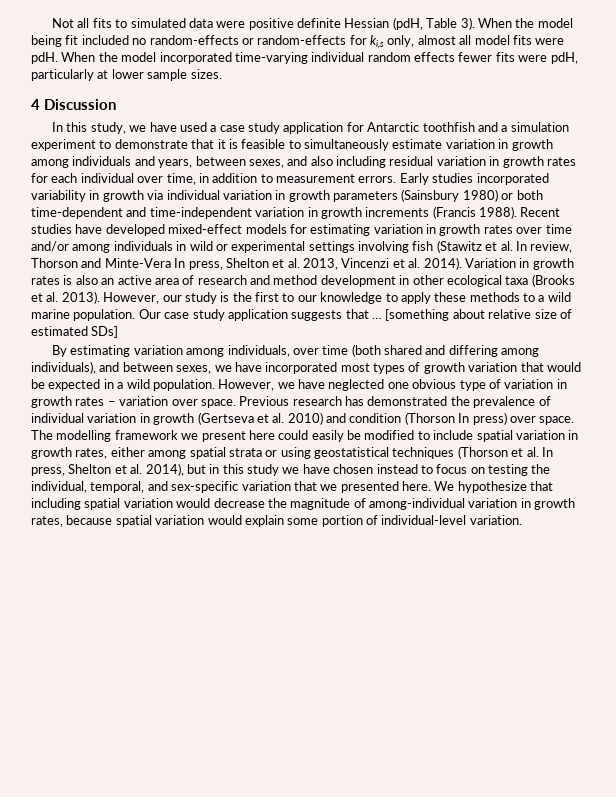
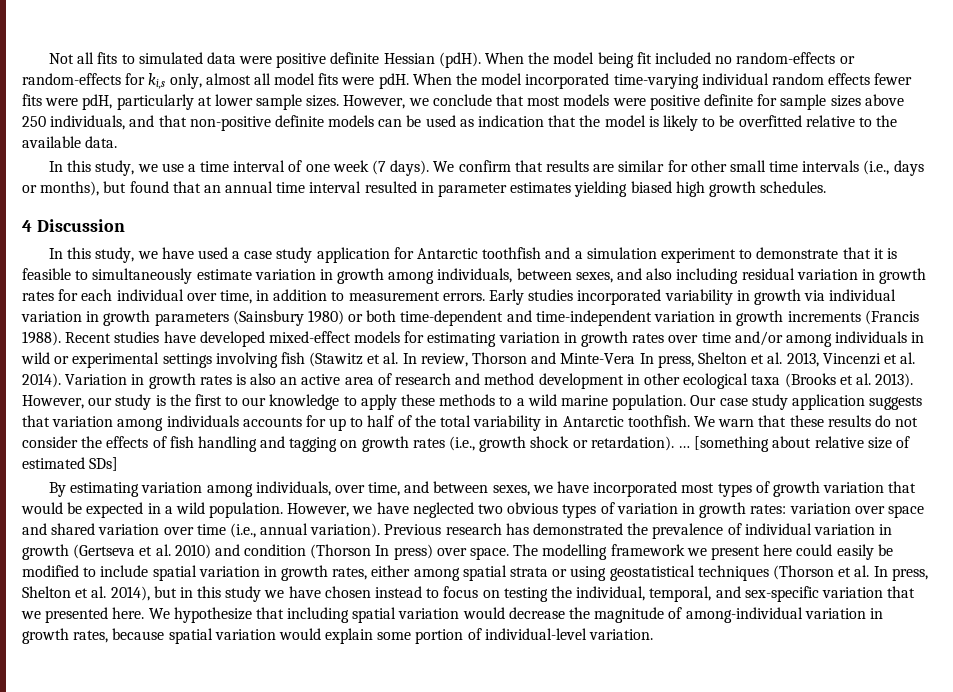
[392,17,475,30] (pdH, Table 3). -> [438,52,481,68] (pdH).
(222, 74) none -> [343,94,904,110] [22,115,898,131] [22,136,118,148] [49,160,924,176] [22,181,827,197] However, we conclude that most models were positive definite for sample sizes above 250 individuals, and that non-positive definite models can be used as indication that the model is likely to be overfitted relative to the available data. // In this study, we use a time interval of one week (7 days). We confirm that results are similar for other small time intervals (i.e., days or months), but found that an annual time interval resulted in parameter estimates yielding biased high growth schedules.
[72,156,193,168] individuals and years, -> [437,268,513,283] individuals,
(369, 314) none -> [52,415,919,431] [22,436,674,452] variation among individuals accounts for up to half of the total variability in Antarctic toothfish. We warn that these results do not consider the effects of fish handling and tagging on growth rates (i.e., growth shock or retardation).
[322,344,540,357] [31,361,96,374] time (both shared and differing among individuals), -> [368,482,401,496] time,
[387,379,486,391] one obvious type -> [478,502,597,518] two obvious types
[75,396,236,408] rates – variation over space. -> [750,503,924,518] [22,523,381,538] rates: variation over space and shared variation over time (i.e., annual variation).

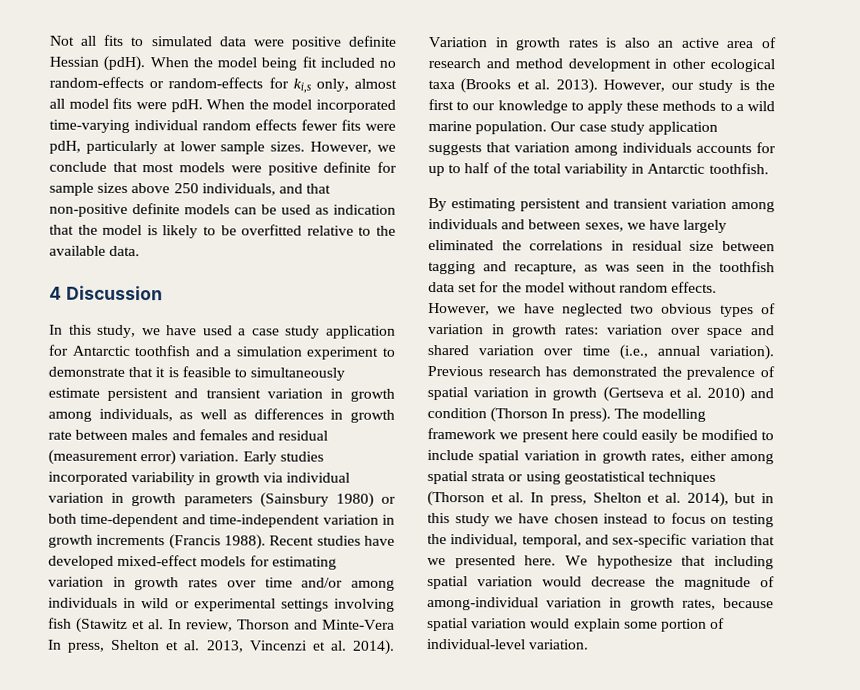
[49,160,924,176] [22,181,827,197] // In this study, we use a time interval of one week (7 days). We confirm that results are similar for other small time intervals (i.e., days or months), but found that an annual time interval resulted in parameter estimates yielding biased high growth schedules. -> (141, 251) none
(252, 274) none -> [107,387,261,402] persistent and transient
[516,268,927,284] [22,289,485,304] between sexes, and also including residual variation in growth rates for each individual over time, in addition to measurement errors. -> [179,408,395,423] [48,429,329,441] [48,449,240,466] as well as differences in growth rate between males and females and residual (measurement error) variation.
[693,415,919,427] [22,436,910,452] [22,457,119,471] [49,481,401,497] We warn that these results do not consider the effects of fish handling and tagging on growth rates (i.e., growth shock or retardation). … [something about relative size of estimated SDs] // By estimating variation among individuals, over time, -> [428,197,775,213] [428,218,498,230] // By estimating persistent and transient variation among individuals
[593,481,917,497] [21,502,284,518] incorporated most types of growth variation that would be expected in a wild population. -> [683,219,728,233] [428,239,775,252] [428,260,775,275] [428,281,718,293] largely eliminated the correlations in residual size between tagging and recapture, as was seen in the toothfish data set for the model without random effects.
[744,523,812,535] individual -> [427,386,468,401] spatial
[393,544,510,560] press) over space. -> [568,407,611,423] press).

